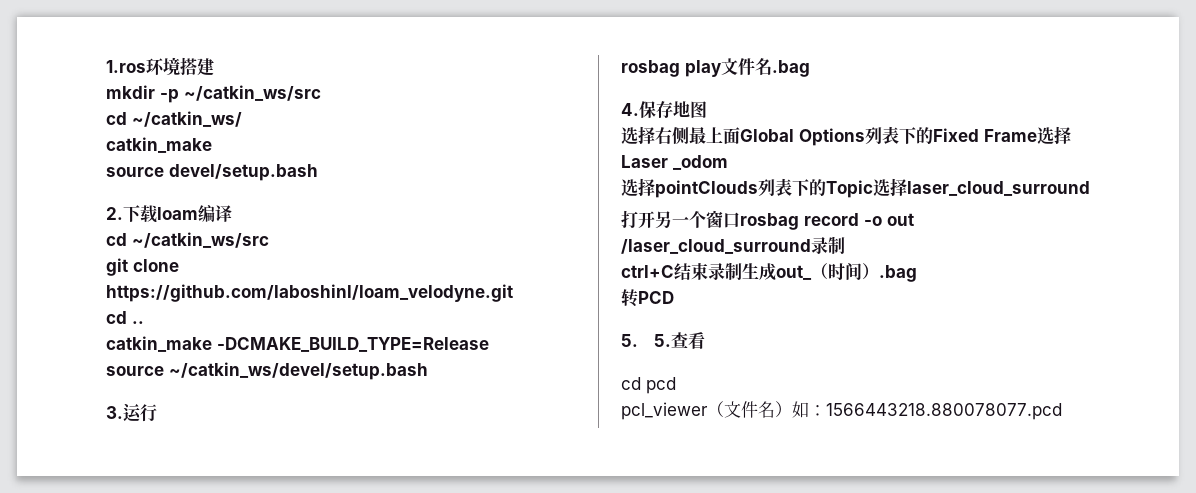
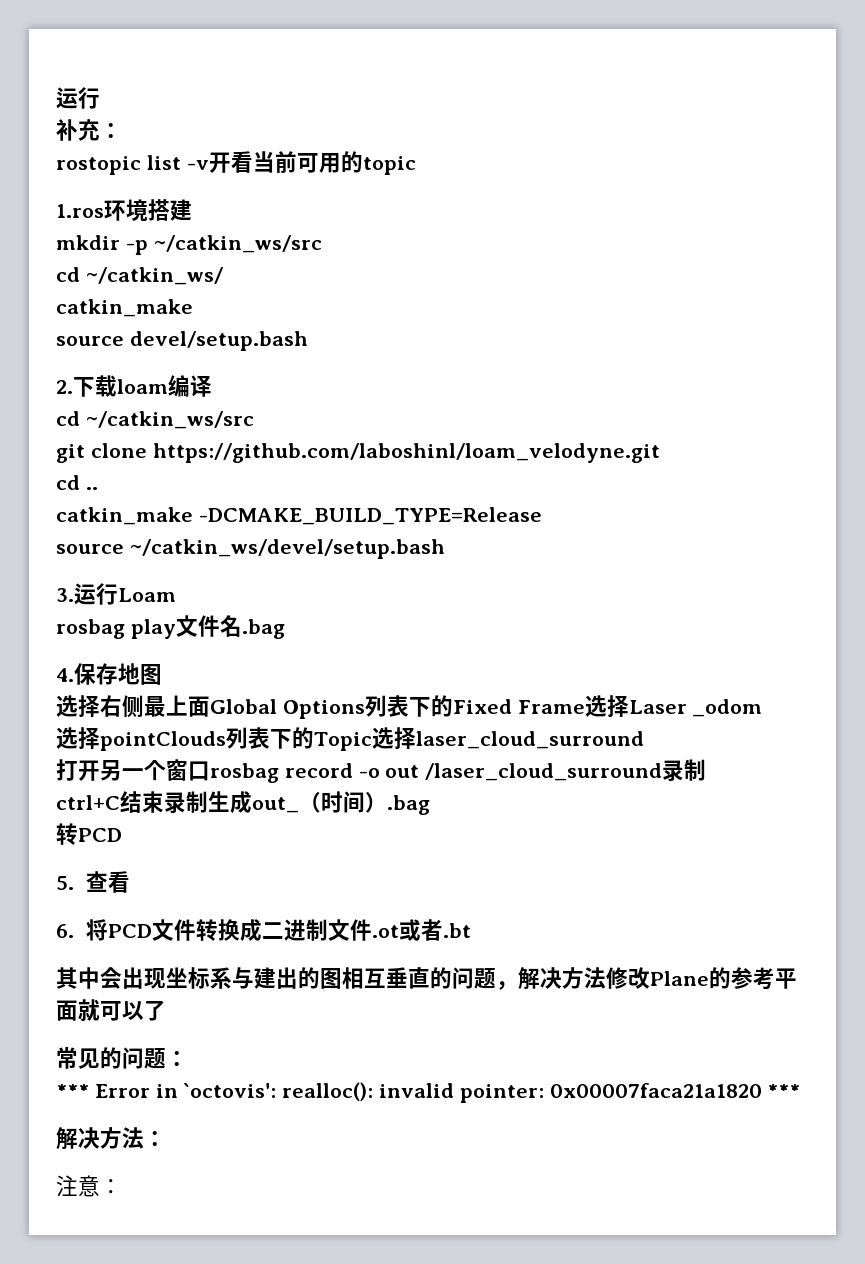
(106, 66) none -> [56,87,100,109] [56,119,122,141] [56,151,416,175] 运行 // 补充： // rostopic list -v开看当前可用的topic //
(157, 413) none -> [118,588,176,602] Loam
[653,334,671,347] 5. -> (74, 883) none
[621,377,676,394] [621,401,1062,420] cd pcd // pcl_viewer（文件名）如：1566443218.880078077.pcd -> [56,919,471,942] [56,967,797,990] [56,999,166,1021] [56,1047,188,1069] [56,1082,801,1103] [56,1127,166,1150] [56,1175,122,1197] 6.将PCD文件转换成二进制文件.ot或者.bt // 其中会出现坐标系与建出的图相互垂直的问题，解决方法修改Plane的参考平面就可以了 // 常见的问题： // *** Error in `octovis': realloc(): invalid pointer: 0x00007faca21a1820 *** // 解决方法： // 注意：

